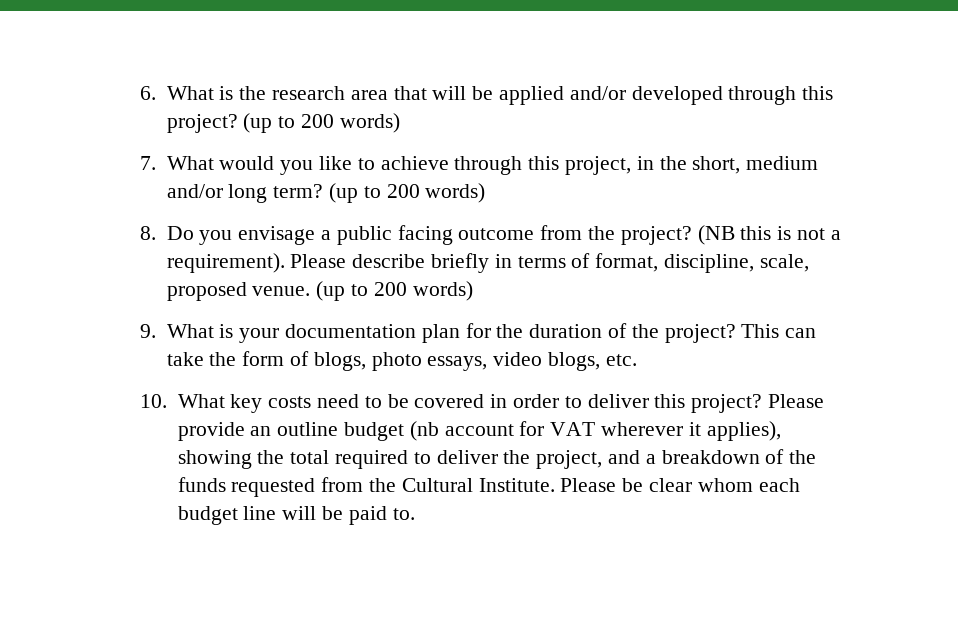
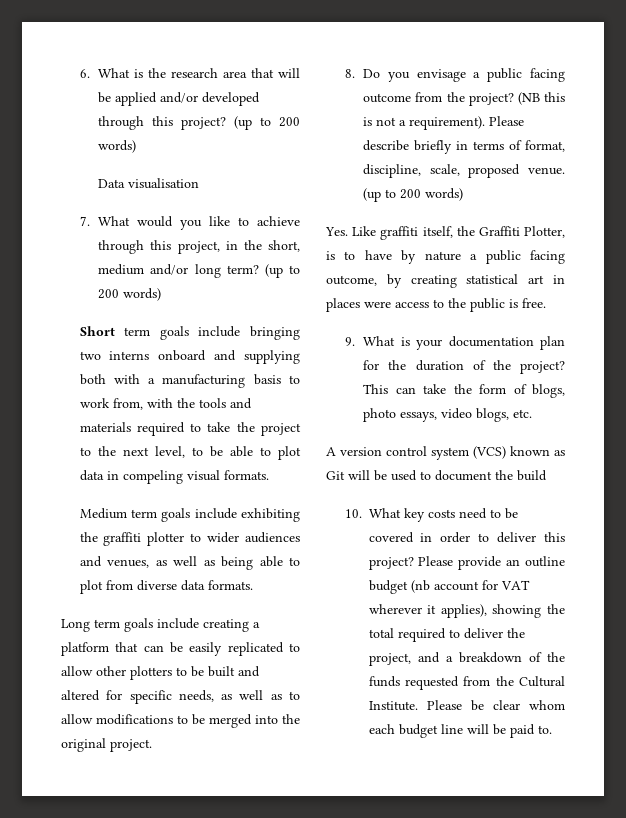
(400, 123) none -> [98,178,200,189] // Data visualisation
(486, 193) none -> [79,326,300,340] [79,350,300,364] [79,374,300,388] [79,398,252,410] [79,422,301,436] [79,446,301,460] [79,470,269,484] [79,508,300,522] [79,532,300,546] [79,556,300,570] [79,580,253,594] [61,618,260,632] [61,642,300,656] [61,666,260,680] [61,690,300,704] [61,714,300,728] [61,738,152,752] // Short term goals include bringing two interns onboard and supplying both with a manufacturing basis to work from, with the tools and materials required to take the project to the next level, to be able to plot data in compeling visual formats. // Medium term goals include exhibiting the graffiti plotter to wider audiences and venues, as well as being able to plot from diverse data formats. // Long term goals include creating a platform that can be easily replicated to allow other plotters to be built and altered for specific needs, as well as to allow modifications to be merged into the original project.
(473, 291) none -> [325,226,565,240] [326,250,565,264] [326,274,565,288] [326,298,546,312] // Yes. Like graffiti itself, the Graffiti Plotter, is to have by nature a public facing outcome, by creating statistical art in places were access to the public is free.
(637, 360) none -> [326,446,565,460] [326,470,547,481] // A version control system (VCS) known as Git will be used to document the build

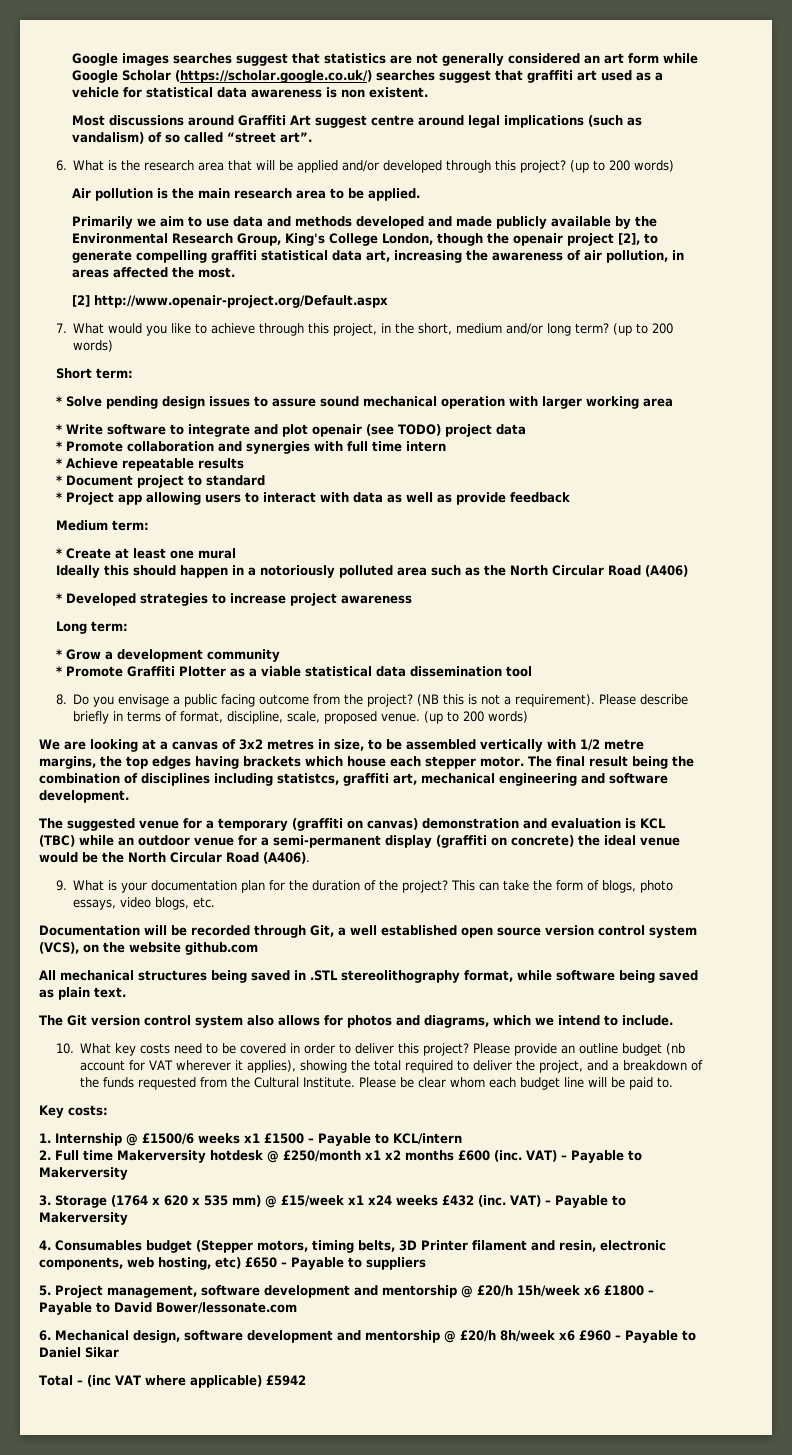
(79, 73) none -> [72,53,699,66] [72,70,664,83] [72,87,429,98] [72,115,643,128] [72,132,313,144] Google images searches suggest that statistics are not generally considered an art form while Google Scholar (https://scholar.google.co.uk/) searches suggest that graffiti art used as a vehicle for statistical data awareness is non existent. // Most discussions around Graffiti Art suggest centre around legal implications (such as vandalism) of so called “street art”. //
[98,178,200,189] Data visualisation -> [72,188,421,201] [72,216,658,229] [72,233,659,246] [72,250,685,263] [72,267,236,278] [72,295,389,308] Air pollution is the main research area to be applied. // Primarily we aim to use data and methods developed and made publicly available by the Environmental Research Group, King's College London, though the openair project [2], to generate compelling graffiti statistical data art, increasing the awareness of air pollution, in areas affected the most. // [2] http://www.openair-project.org/Default.aspx
[124,326,300,340] [79,350,300,364] [79,374,300,388] [79,398,252,410] [79,422,301,436] [79,446,301,460] [79,470,269,484] [79,508,300,522] [79,532,300,546] [79,556,300,570] [79,580,253,594] [61,618,260,632] [61,642,300,656] [61,666,260,680] [61,690,300,704] [61,714,300,728] [61,738,152,752] term goals include bringing two interns onboard and supplying both with a manufacturing basis to work from, with the tools and materials required to take the project to the next level, to be able to plot data in compeling visual formats. // Medium term goals include exhibiting the graffiti plotter to wider audiences and venues, as well as being able to plot from diverse data formats. // Long term goals include creating a platform that can be easily replicated to allow other plotters to be built and altered for specific needs, as well as to allow modifications to be merged into the original project. -> [95,368,133,379] [55,396,673,409] [55,424,526,437] [55,441,446,454] [55,458,244,471] [55,475,265,488] [55,492,570,505] [55,520,149,531] [55,548,236,559] [55,565,688,578] [55,593,412,606] [55,621,128,634] [55,649,280,662] [55,666,532,677] term: // * Solve pending design issues to assure sound mechanical operation with larger working area // * Write software to integrate and plot openair (see TODO) project data // * Promote collaboration and synergies with full time intern // * Achieve repeatable results // * Document project to standard // * Project app allowing users to interact with data as well as provide feedback // Medium term: // * Create at least one mural // Ideally this should happen in a notoriously polluted area such as the North Circular Road (A406) // * Developed strategies to increase project awareness // Long term: // * Grow a development community // * Promote Graffiti Plotter as a viable statistical data dissemination tool
[325,226,565,240] [326,250,565,264] [326,274,565,288] [326,298,546,312] Yes. Like graffiti itself, the Graffiti Plotter, is to have by nature a public facing outcome, by creating statistical art in places were access to the public is free. -> [39,739,644,752] [39,756,694,769] [39,773,668,786] [39,790,129,803] [39,818,666,831] [39,835,680,848] [39,852,310,864] We are looking at a canvas of 3x2 metres in size, to be assembled vertically with 1/2 metre margins, the top edges having brackets which house each stepper motor. The final result being the combination of disciplines including statistcs, graffiti art, mechanical engineering and software development. // The suggested venue for a temporary (graffiti on canvas) demonstration and evaluation is KCL (TBC) while an outdoor venue for a semi-permanent display (graffiti on concrete) the ideal venue would be the North Circular Road (A406).
[326,446,565,460] [326,470,547,481] A version control system (VCS) known as Git will be used to document the build -> [39,925,697,938] [39,942,258,955] [39,970,698,983] [39,987,126,1000] [39,1015,673,1028] Documentation will be recorded through Git, a well established open source version control system (VCS), on the website github.com // All mechanical structures being saved in .STL stereolithography format, while software being saved as plain text. // The Git version control system also allows for photos and diagrams, which we intend to include.
(552, 729) none -> [39,1105,108,1118] [39,1133,462,1146] [39,1150,642,1163] [39,1167,128,1180] [39,1195,626,1208] [39,1212,128,1225] [39,1240,666,1253] [39,1257,426,1270] [39,1285,654,1298] [39,1302,297,1315] [39,1330,696,1343] [39,1347,119,1358] [39,1375,306,1388] // Key costs: // 1. Internship @ £1500/6 weeks x1 £1500 – Payable to KCL/intern // 2. Full time Makerversity hotdesk @ £250/month x1 x2 months £600 (inc. VAT) – Payable to Makerversity // 3. Storage (1764 x 620 x 535 mm) @ £15/week x1 x24 weeks £432 (inc. VAT) – Payable to Makerversity // 4. Consumables budget (Stepper motors, timing belts, 3D Printer filament and resin, electronic components, web hosting, etc) £650 – Payable to suppliers // 5. Project management, software development and mentorship @ £20/h 15h/week x6 £1800 – Payable to David Bower/lessonate.com // 6. Mechanical design, software development and mentorship @ £20/h 8h/week x6 £960 – Payable to Daniel Sikar // Total – (inc VAT where applicable) £5942

